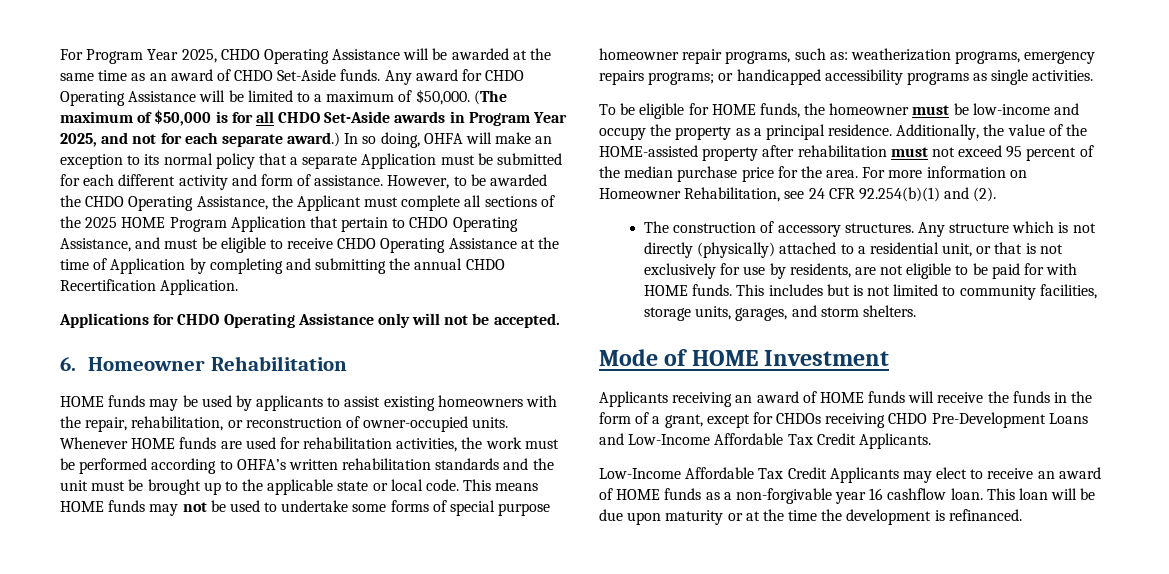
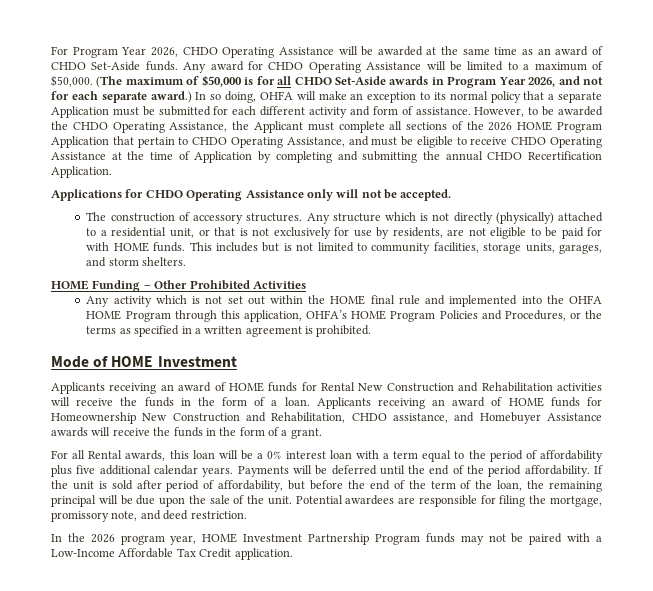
[181,49,217,63] 2025, -> [150,47,178,57] 2026,
[60,133,97,147] 2025, -> [528,77,556,87] 2026,
[85,217,118,228] 2025 -> [488,122,513,131] 2026
[60,356,347,371] [60,395,558,411] [60,416,509,432] [60,437,559,452] [60,458,554,474] [60,479,539,495] [60,500,551,516] [599,48,1096,64] [599,69,1094,85] [599,103,1080,119] [599,124,1088,140] [599,145,1094,161] [599,166,1027,182] [599,187,997,202] // 6. Homeowner Rehabilitation // HOME funds may be used by applicants to assist existing homeowners with the repair, rehabilitation, or reconstruction of owner-occupied units. Whenever HOME funds are used for rehabilitation activities, the work must be performed according to OHFA’s written rehabilitation standards and the unit must be brought up to the applicable state or local code. This means HOME funds may not be used to undertake some forms of special purpose homeowner repair programs, such as: weatherization programs, emergency repairs programs; or handicapped accessibility programs as single activities. // To be eligible for HOME funds, the homeowner must be low-income and occupy the property as a principal residence. Additionally, the value of the HOME-assisted property after rehabilitation must not exceed 95 percent of the median purchase price for the area. For more information on Homeowner Rehabilitation, see 24 CFR 92.254(b)(1) and (2). -> (452, 195) none
(916, 311) none -> [51,280,306,292] [86,295,602,307] [86,310,602,322] [86,325,372,337] // HOME Funding – Other Prohibited Activities // Any activity which is not set out within the HOME final rule and implemented into the OHFA HOME Program through this application, OHFA’s HOME Program Policies and Procedures, or the terms as specified in a written agreement is prohibited.
[908,391,1093,403] [599,412,1088,428] [599,433,931,449] [599,467,1101,483] [599,488,1096,504] [599,509,1022,525] will receive the funds in the form of a grant, except for CHDOs receiving CHDO Pre-Development Loans and Low-Income Affordable Tax Credit Applicants. // Low-Income Affordable Tax Credit Applicants may elect to receive an award of HOME funds as a non-forgivable year 16 cashflow loan. This loan will be due upon maturity or at the time the development is refinanced. -> [301,382,602,392] [51,397,603,409] [51,412,602,424] [51,427,322,439] [51,450,603,462] [51,465,603,477] [51,480,602,492] [51,495,602,507] [51,510,247,522] [51,533,602,545] [51,548,293,560] for Rental New Construction and Rehabilitation activities will receive the funds in the form of a loan. Applicants receiving an award of HOME funds for Homeownership New Construction and Rehabilitation, CHDO assistance, and Homebuyer Assistance awards will receive the funds in the form of a grant. // For all Rental awards, this loan will be a 0% interest loan with a term equal to the period of affordability plus five additional calendar years. Payments will be deferred until the end of the period affordability. If the unit is sold after period of affordability, but before the end of the term of the loan, the remaining principal will be due upon the sale of the unit. Potential awardees are responsible for filing the mortgage, promissory note, and deed restriction. // In the 2026 program year, HOME Investment Partnership Program funds may not be paired with a Low-Income Affordable Tax Credit application.

